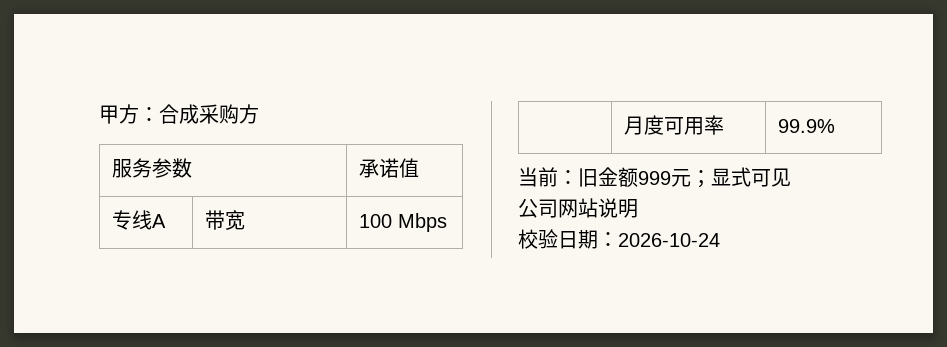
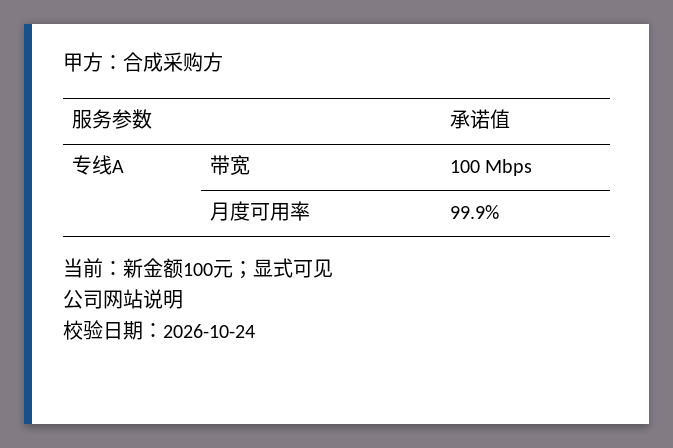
[578,167,671,187] 旧金额999 -> [123,258,213,278] 新金额100

